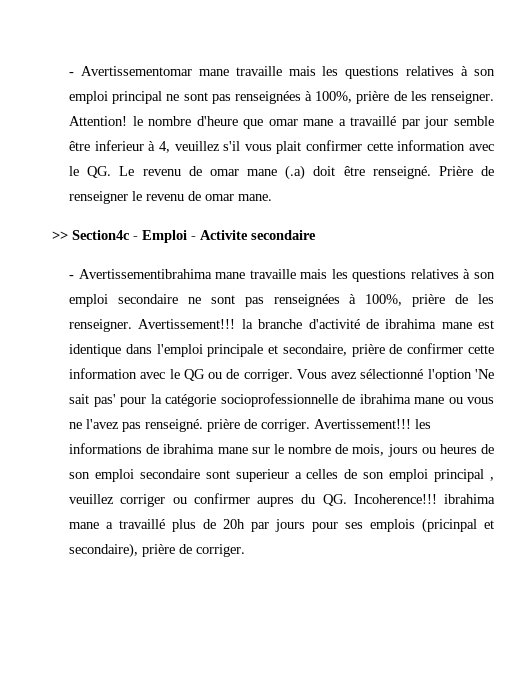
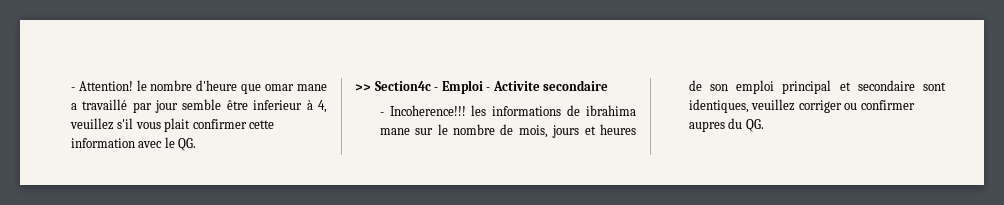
[68,66,495,79] [68,91,495,104] - Avertissementomar mane travaille mais les questions relatives à son emploi principal ne sont pas renseignées à 100%, prière de les renseigner. -> [70,87,75,91] -
[119,165,494,180] [68,191,272,204] Le revenu de omar mane (.a) doit être renseigné. Prière de renseigner le revenu de omar mane. -> (197, 144) none
[78,269,496,282] [68,294,495,307] [68,319,495,332] [68,343,495,357] [68,368,494,382] [68,393,494,407] [68,419,411,432] Avertissementibrahima mane travaille mais les questions relatives à son emploi secondaire ne sont pas renseignées à 100%, prière de les renseigner. Avertissement!!! la branche d'activité de ibrahima mane est identique dans l'emploi principale et secondaire, prière de confirmer cette information avec le QG ou de corriger. Vous avez sélectionné l'option 'Ne sait pas' pour la catégorie socioprofessionnelle de ibrahima mane ou vous ne l'avez pas renseigné. prière de corriger. Avertissement!!! -> [389,105,466,116] Incoherence!!!
[421,447,436,454] ou -> [584,126,596,135] et
[139,469,494,482] secondaire sont superieur a celles de son emploi principal , -> [782,80,946,94] [688,99,749,113] principal et secondaire sont identiques,
[353,494,496,504] [68,518,495,533] [68,543,245,558] Incoherence!!! ibrahima mane a travaillé plus de 20h par jours pour ses emplois (pricinpal et secondaire), prière de corriger. -> (764, 125) none

